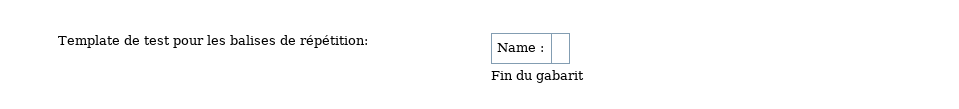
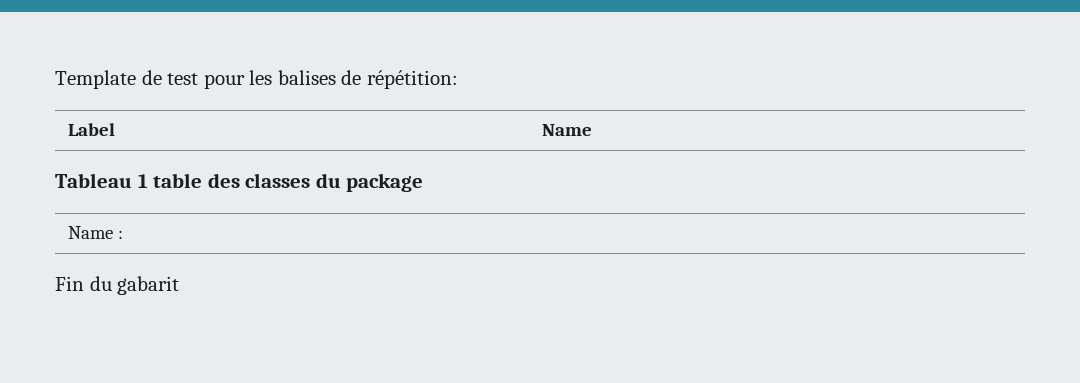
(368, 41) none -> [68,123,116,136] [542,124,593,136] [55,173,424,192] // Label | Name // Tableau 1 table des classes du package

